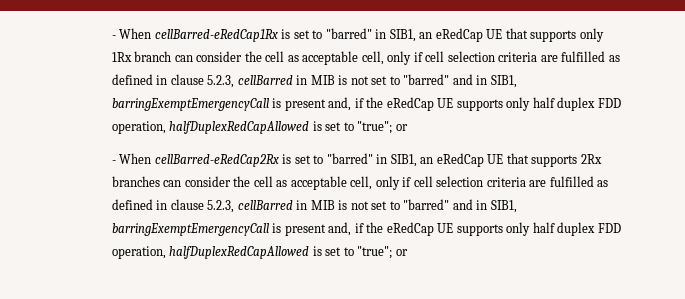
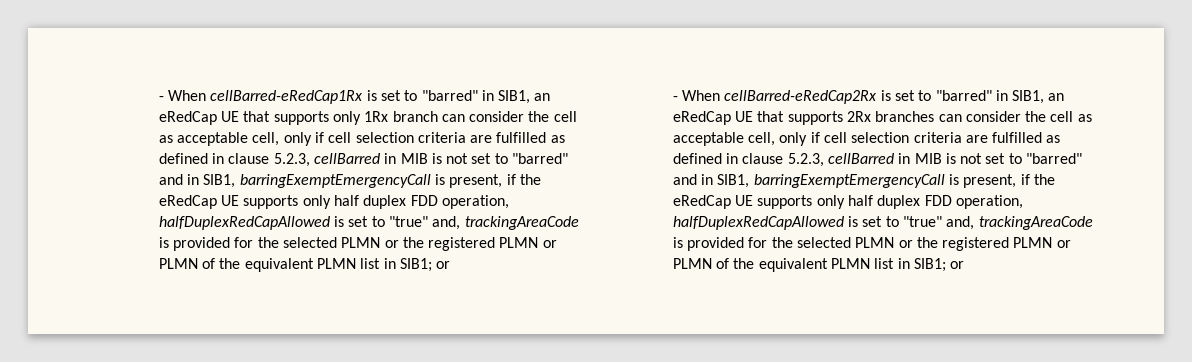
[284,97,352,111] present and, -> [449,174,503,188] present,
[357,121,393,134] "true"; -> [388,216,579,230] [158,237,557,251] [158,258,432,272] "true" and, trackingAreaCode is provided for the selected PLMN or the registered PLMN or PLMN of the equivalent PLMN list in SIB1;
[284,222,352,236] present and, -> [963,174,1017,188] present,
[357,246,393,259] "true"; -> [902,216,1093,230] [672,237,1071,251] [672,258,946,272] "true" and, trackingAreaCode is provided for the selected PLMN or the registered PLMN or PLMN of the equivalent PLMN list in SIB1;

